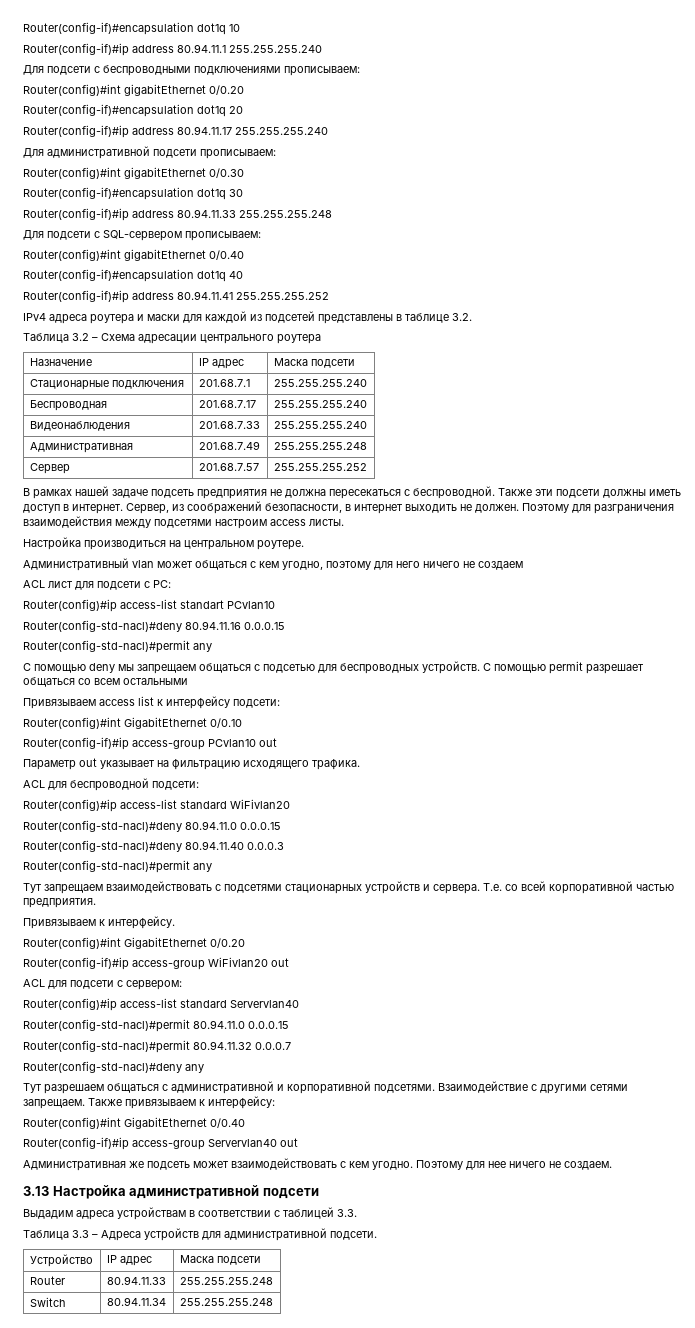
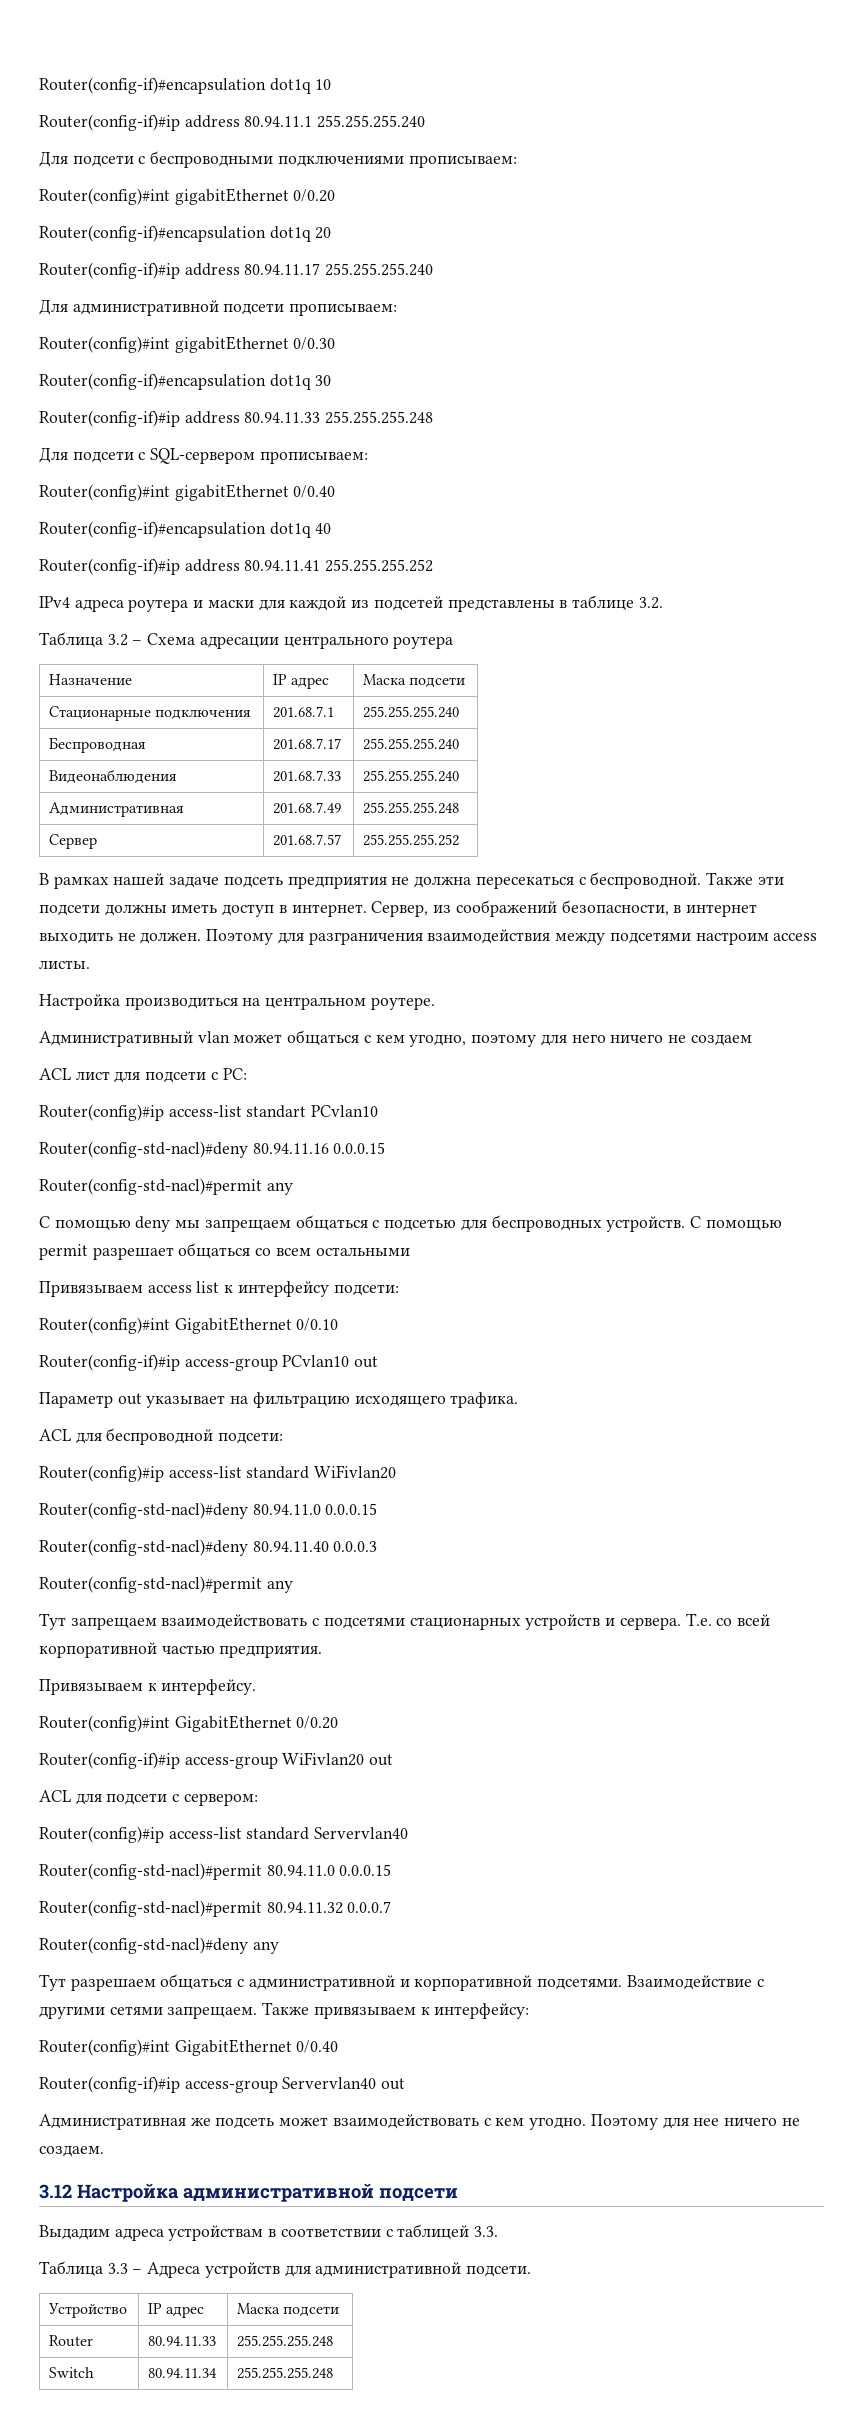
[23,1186,49,1196] 3.13 -> [39,2184,72,2199] 3.12

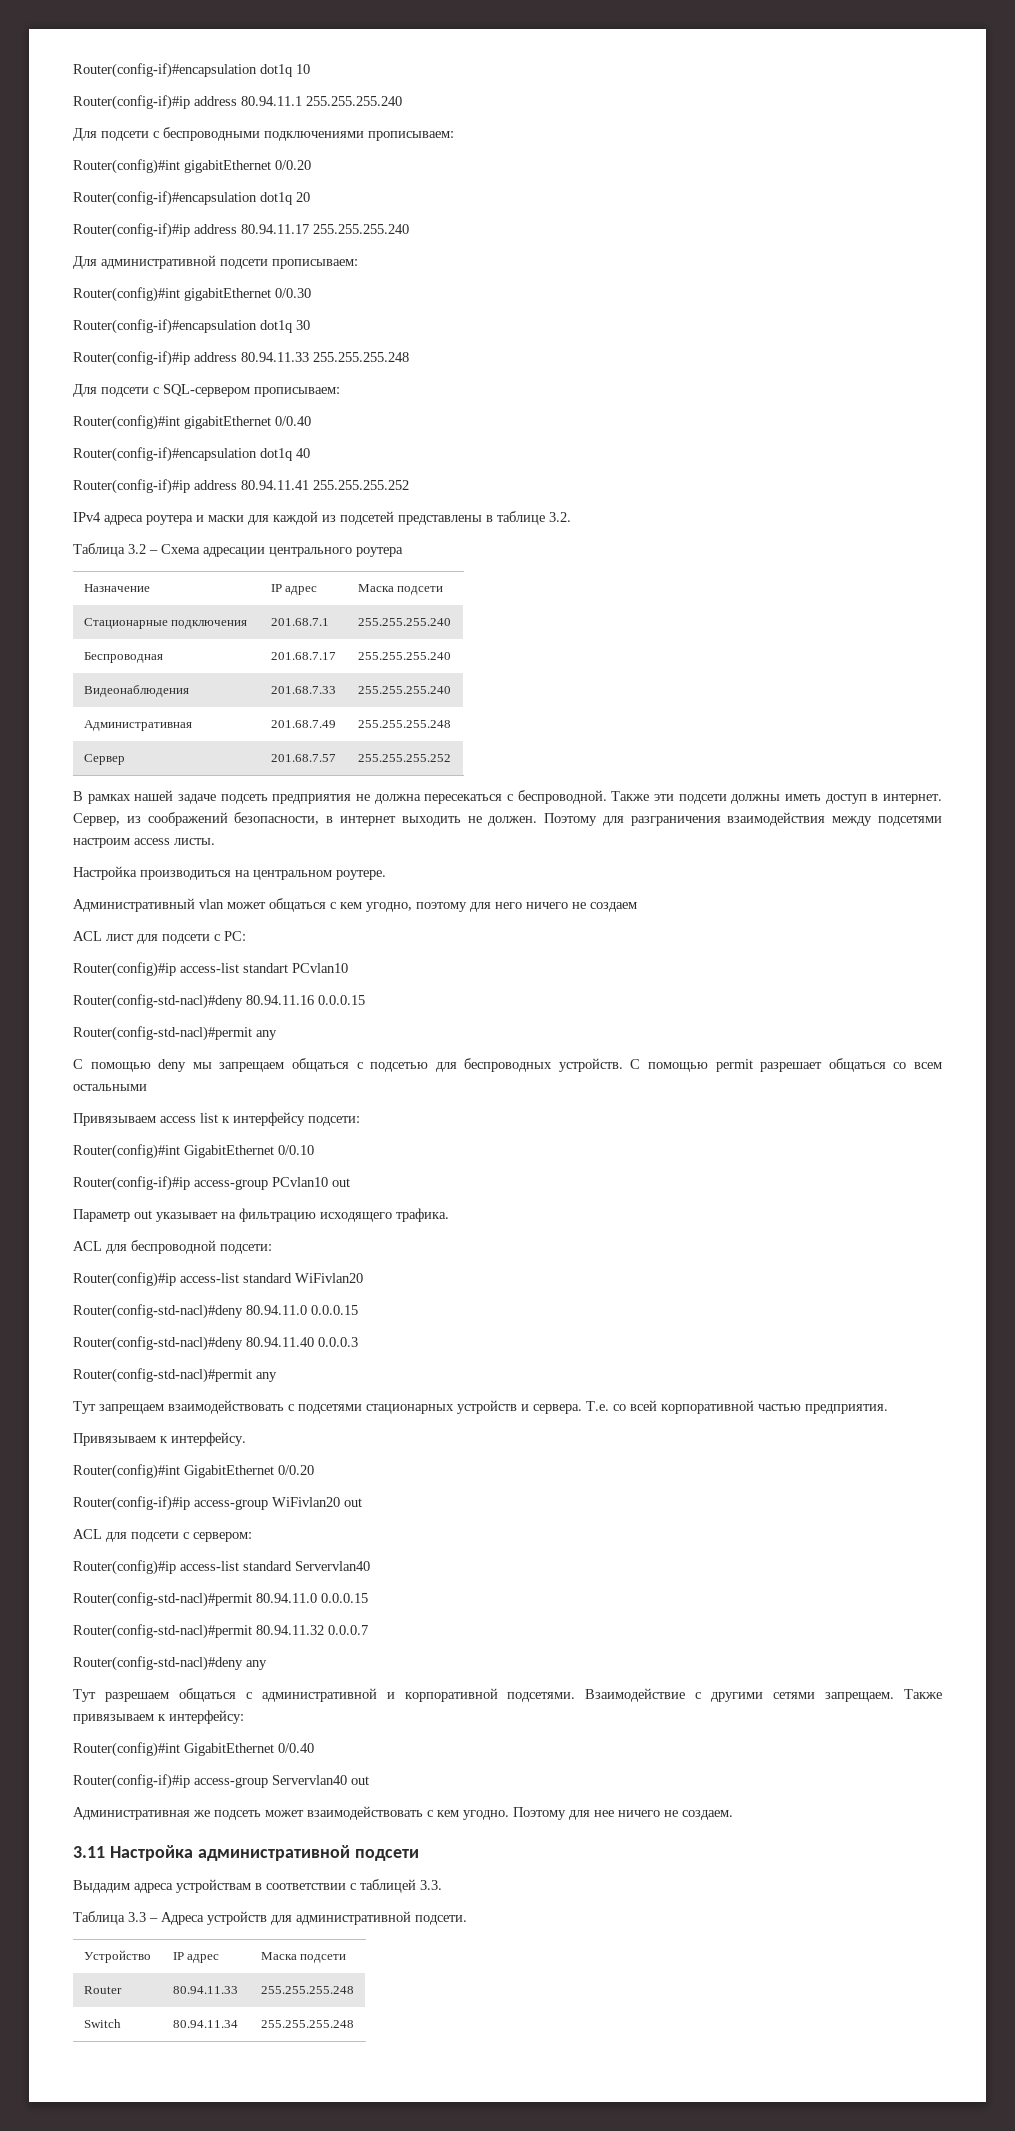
[39,2184,72,2199] 3.12 -> [73,1846,105,1858] 3.11

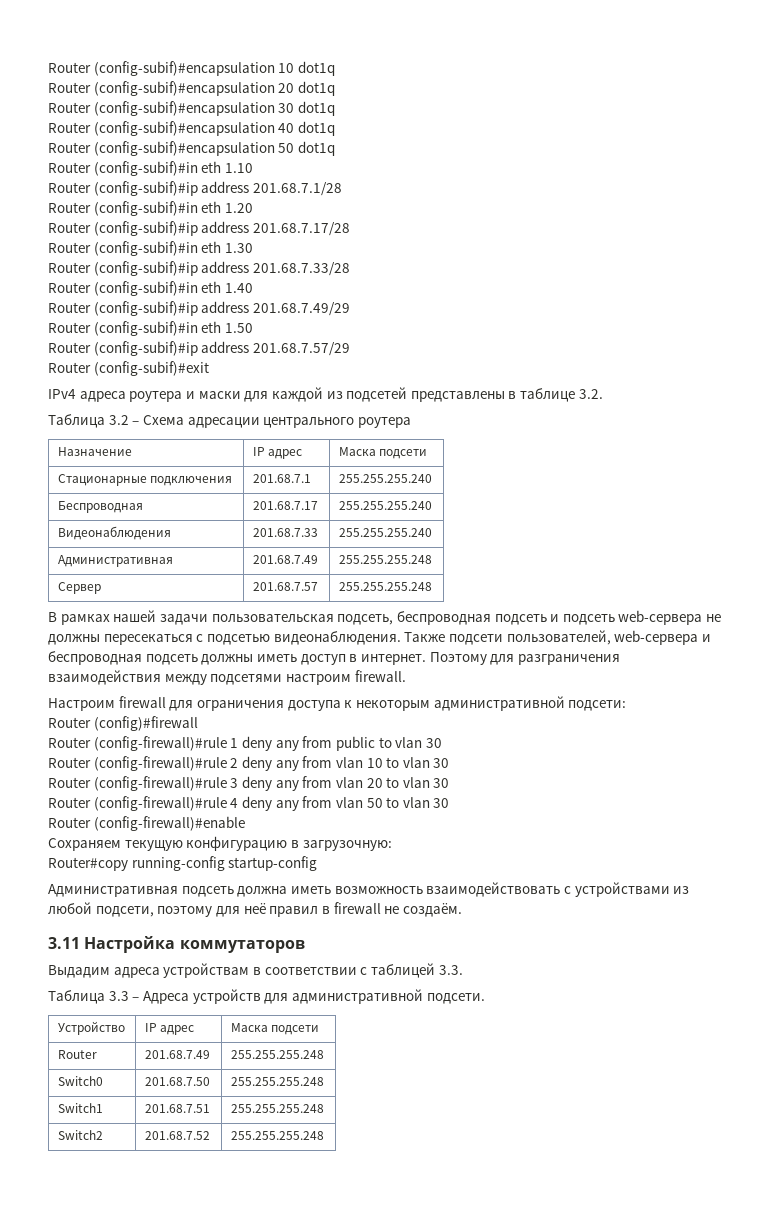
[73,63,310,78] [73,95,402,110] [73,127,454,141] [73,159,311,174] [73,191,310,206] [73,223,409,238] [73,255,358,269] [73,287,311,302] [73,319,310,334] [73,351,409,366] [73,384,340,397] [73,415,311,430] [73,447,310,462] [73,479,409,494] Router(config-if)#encapsulation dot1q 10 // Router(config-if)#ip address 80.94.11.1 255.255.255.240 // Для подсети с беспроводными подключениями прописываем: // Router(config)#int gigabitEthernet 0/0.20 // Router(config-if)#encapsulation dot1q 20 // Router(config-if)#ip address 80.94.11.17 255.255.255.240 // Для административной подсети прописываем: // Router(config)#int gigabitEthernet 0/0.30 // Router(config-if)#encapsulation dot1q 30 // Router(config-if)#ip address 80.94.11.33 255.255.255.248 // Для подсети с SQL-сервером прописываем: // Router(config)#int gigabitEthernet 0/0.40 // Router(config-if)#encapsulation dot1q 40 // Router(config-if)#ip address 80.94.11.41 255.255.255.252 -> [48,61,335,76] [48,81,335,96] [48,101,335,116] [48,121,335,136] [48,141,335,156] [48,161,253,176] [48,181,342,196] [48,201,253,216] [48,221,350,236] [48,241,253,256] [48,261,350,276] [48,281,253,296] [48,301,350,316] [48,321,253,336] [48,341,350,356] [48,361,209,376] Router (config-subif)#encapsulation 10 dot1q // Router (config-subif)#encapsulation 20 dot1q // Router (config-subif)#encapsulation 30 dot1q // Router (config-subif)#encapsulation 40 dot1q // Router (config-subif)#encapsulation 50 dot1q // Router (config-subif)#in eth 1.10 // Router (config-subif)#ip address 201.68.7.1/28 // Router (config-subif)#in eth 1.20 // Router (config-subif)#ip address 201.68.7.17/28 // Router (config-subif)#in eth 1.30 // Router (config-subif)#ip address 201.68.7.33/28 // Router (config-subif)#in eth 1.40 // Router (config-subif)#ip address 201.68.7.49/29 // Router (config-subif)#in eth 1.50 // Router (config-subif)#ip address 201.68.7.57/29 // Router (config-subif)#exit
[357,754,451,762] 255.255.255.252 -> [338,582,432,591] 255.255.255.248
[178,790,727,804] задаче подсеть предприятия не должна пересекаться с беспроводной. Также эти подсети -> [159,610,722,625] [48,630,711,645] [48,651,198,665] задачи пользовательская подсеть, беспроводная подсеть и подсеть web-сервера не должны пересекаться с подсетью видеонаблюдения. Также подсети пользователей, web-сервера и беспроводная подсеть
[73,812,538,826] Сервер, из соображений безопасности, в интернет выходить не должен. -> (426, 659) none
[134,838,215,845] [73,866,386,880] [73,898,637,912] [73,931,246,944] [73,962,348,977] [73,994,365,1009] [73,1026,277,1041] [73,1058,943,1072] [73,1084,147,1091] [73,1112,360,1126] [73,1144,314,1159] [73,1176,350,1191] [73,1208,449,1222] [73,1240,272,1254] [73,1272,363,1287] [73,1304,358,1319] [73,1336,358,1351] [73,1368,277,1383] [73,1400,888,1414] [73,1432,246,1446] [73,1464,314,1479] [73,1496,362,1511] [73,1529,252,1542] [73,1560,370,1575] [73,1592,368,1607] [73,1624,368,1639] [73,1656,267,1671] [73,1688,942,1702] [73,1710,244,1724] [73,1742,314,1757] [73,1774,369,1789] [73,1806,733,1820] access листы. // Настройка производиться на центральном роутере. // Административный vlan может общаться с кем угодно, поэтому для него ничего не создаем // ACL лист для подсети с PC: // Router(config)#ip access-list standart PCvlan10 // Router(config-std-nacl)#deny 80.94.11.16 0.0.0.15 // Router(config-std-nacl)#permit any // С помощью deny мы запрещаем общаться с подсетью для беспроводных устройств. С помощью permit разрешает общаться со всем остальными // Привязываем access list к интерфейсу подсети: // Router(config)#int GigabitEthernet 0/0.10 // Router(config-if)#ip access-group PCvlan10 out // Параметр out указывает на фильтрацию исходящего трафика. // ACL для беспроводной подсети: // Router(config)#ip access-list standard WiFivlan20 // Router(config-std-nacl)#deny 80.94.11.0 0.0.0.15 // Router(config-std-nacl)#deny 80.94.11.40 0.0.0.3 // Router(config-std-nacl)#permit any // Тут запрещаем взаимодействовать с подсетями стационарных устройств и сервера. Т.е. со всей корпоративной частью предприятия. // Привязываем к интерфейсу. // Router(config)#int GigabitEthernet 0/0.20 // Router(config-if)#ip access-group WiFivlan20 out // ACL для подсети с сервером: // Router(config)#ip access-list standard Servervlan40 // Router(config-std-nacl)#permit 80.94.11.0 0.0.0.15 // Router(config-std-nacl)#permit 80.94.11.32 0.0.0.7 // Router(config-std-nacl)#deny any // Тут разрешаем общаться с административной и корпоративной подсетями. Взаимодействие с другими сетями запрещаем. Также привязываем к интерфейсу: // Router(config)#int GigabitEthernet 0/0.40 // Router(config-if)#ip access-group Servervlan40 out // Административная же подсеть может взаимодействовать с кем угодно. Поэтому для нее ничего не создаем. -> [354,670,406,682] [48,696,627,711] [48,716,198,731] [48,736,442,751] [48,756,450,771] [48,776,450,791] [48,796,450,811] [48,816,245,831] [48,836,392,851] [48,856,318,871] [48,882,690,897] [48,902,462,917] firewall. // Настроим firewall для ограничения доступа к некоторым административной подсети: // Router (config)#firewall // Router (config-firewall)#rule 1 deny any from public to vlan 30 // Router (config-firewall)#rule 2 deny any from vlan 10 to vlan 30 // Router (config-firewall)#rule 3 deny any from vlan 20 to vlan 30 // Router (config-firewall)#rule 4 deny any from vlan 50 to vlan 30 // Router (config-firewall)#enable // Сохраняем текущую конфигурацию в загрузочную: // Router#copy running-config startup-config // Административная подсеть должна иметь возможность взаимодействовать с устройствами из любой подсети, поэтому для неё правил в firewall не создаём.
[197,1845,419,1861] административной подсети -> [179,940,305,953] коммутаторов
[172,1986,238,1994] [260,1986,354,1994] [83,2019,121,2028] [172,2020,238,2028] [260,2020,354,2028] 80.94.11.33 | 255.255.255.248 // Switch | 80.94.11.34 | 255.255.255.248 -> [144,1050,210,1059] [230,1050,324,1059] [57,1076,103,1086] [144,1077,210,1086] [230,1077,324,1086] [57,1103,103,1113] [144,1104,210,1113] [230,1104,324,1113] [57,1130,103,1140] [144,1131,210,1140] [230,1131,324,1140] 201.68.7.49 | 255.255.255.248 // Switch0 | 201.68.7.50 | 255.255.255.248 // Switch1 | 201.68.7.51 | 255.255.255.248 // Switch2 | 201.68.7.52 | 255.255.255.248

